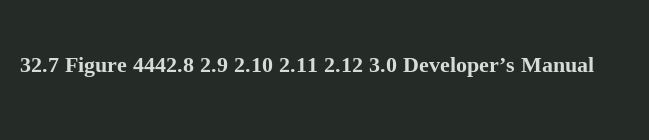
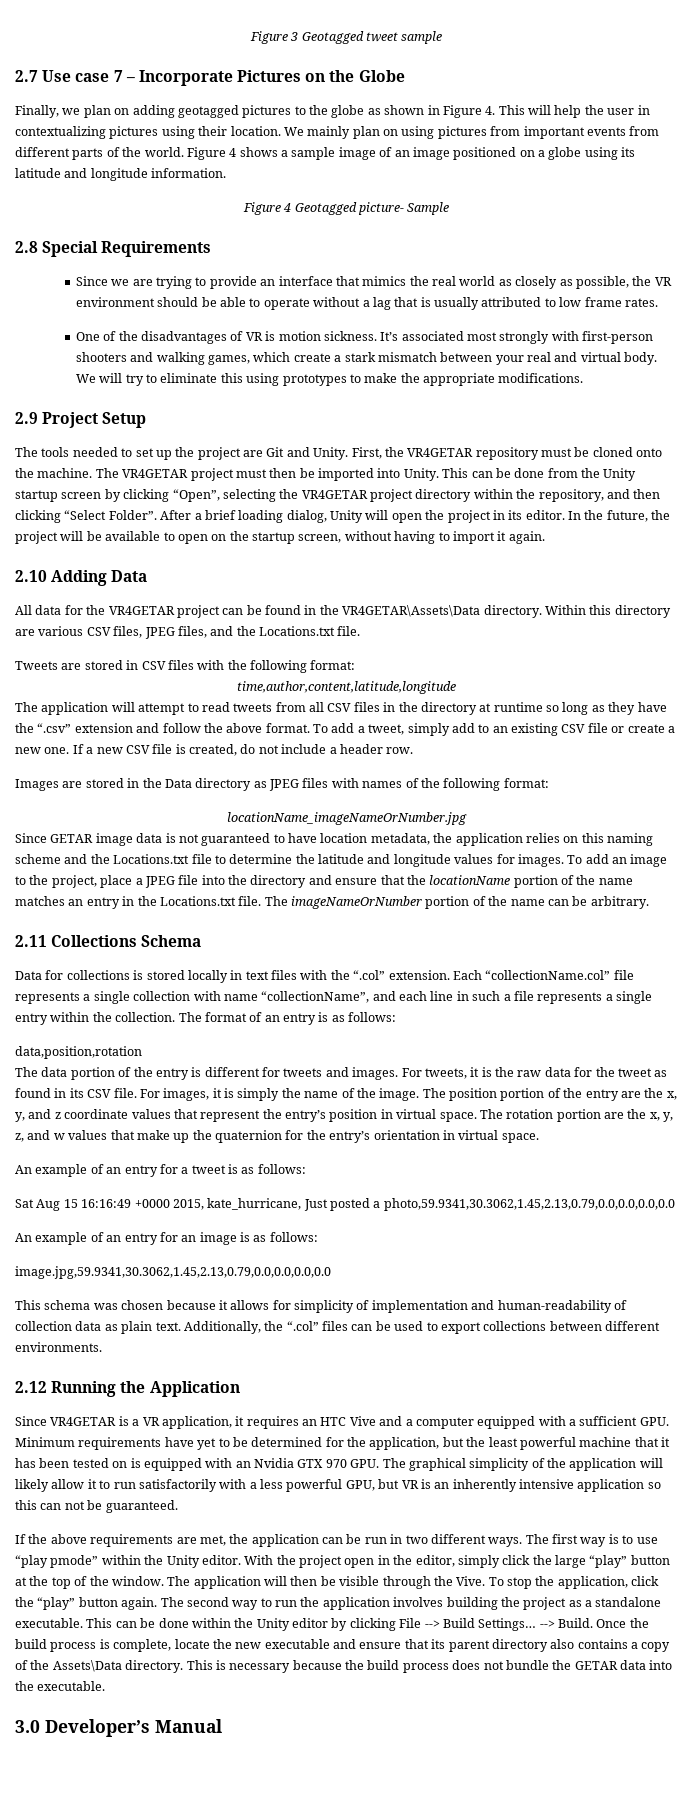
[20,57,363,77] 32.7 Figure 4442.8 2.9 2.10 2.11 2.12 -> [249,31,443,44] [15,70,405,86] [15,105,650,118] [15,126,660,139] [15,147,636,160] [15,168,227,181] [242,202,450,215] [15,241,212,257] [75,276,672,289] [75,297,658,310] [75,331,654,344] [75,352,658,365] [75,373,584,386] [15,412,147,428] [15,447,663,460] [15,468,637,481] [15,489,661,502] [15,510,671,523] [15,531,545,544] [15,570,148,586] [15,605,671,618] [15,626,361,639] [15,660,356,673] [237,681,456,694] [15,702,667,715] [15,723,675,736] [15,744,414,756] [15,778,549,791] [227,812,467,825] [15,833,653,846] [15,854,668,867] [15,875,633,888] [15,896,649,909] [15,935,202,947] [15,970,634,983] [15,991,652,1004] [15,1012,397,1025] [15,1046,142,1059] [15,1067,668,1080] [15,1088,677,1101] [15,1109,674,1122] [15,1130,539,1143] [15,1164,306,1177] [15,1198,675,1211] [15,1232,318,1245] [15,1266,331,1279] [15,1300,627,1313] [15,1321,660,1334] [15,1342,102,1352] [15,1381,240,1397] [15,1416,669,1429] [15,1437,670,1450] [15,1458,663,1471] [15,1479,661,1492] [15,1500,178,1513] [15,1534,658,1547] [15,1555,670,1568] [15,1576,660,1589] [15,1597,662,1610] [15,1618,649,1631] [15,1639,671,1652] [15,1660,673,1673] [15,1681,106,1691] Figure 3 Geotagged tweet sample // 2.7 Use case 7 – Incorporate Pictures on the Globe // Finally, we plan on adding geotagged pictures to the globe as shown in Figure 4. This will help the user in contextualizing pictures using their location. We mainly plan on using pictures from important events from different parts of the world. Figure 4 shows a sample image of an image positioned on a globe using its latitude and longitude information. // Figure 4 Geotagged picture- Sample // 2.8 Special Requirements // Since we are trying to provide an interface that mimics the real world as closely as possible, the VR environment should be able to operate without a lag that is usually attributed to low frame rates. // One of the disadvantages of VR is motion sickness. It’s associated most strongly with first-person shooters and walking games, which create a stark mismatch between your real and virtual body. We will try to eliminate this using prototypes to make the appropriate modifications. // 2.9 Project Setup // The tools needed to set up the project are Git and Unity. First, the VR4GETAR repository must be cloned onto the machine. The VR4GETAR project must then be imported into Unity. This can be done from the Unity startup screen by clicking “Open”, selecting the VR4GETAR project directory within the repository, and then clicking “Select Folder”. After a brief loading dialog, Unity will open the project in its editor. In the future, the project will be available to open on the startup screen, without having to import it again. // 2.10 Adding Data // All data for the VR4GETAR project can be found in the VR4GETAR\Assets\Data directory. Within this directory are various CSV files, JPEG files, and the Locations.txt file. // Tweets are stored in CSV files with the following format: // time,author,content,latitude,longitude // The application will attempt to read tweets from all CSV files in the directory at runtime so long as they have the “.csv” extension and follow the above format. To add a tweet, simply add to an existing CSV file or create a new one. If a new CSV file is created, do not include a header row. // Images are stored in the Data directory as JPEG files with names of the following format: // locationName_imageNameOrNumber.jpg // Since GETAR image data is not guaranteed to have location metadata, the application relies on this naming scheme and the Locations.txt file to determine the latitude and longitude values for images. To add an image to the project, place a JPEG file into the directory and ensure that the locationName portion of the name matches an entry in the Locations.txt file. The imageNameOrNumber portion of the name can be arbitrary. // 2.11 Collections Schema // Data for collections is stored locally in text files with the “.col” extension. Each “collectionName.col” file represents a single collection with name “collectionName”, and each line in such a file represents a single entry within the collection. The format of an entry is as follows: // data,position,rotation // The data portion of the entry is different for tweets and images. For tweets, it is the raw data for the tweet as found in its CSV file. For images, it is simply the name of the image. The position portion of the entry are the x, y, and z coordinate values that represent the entry’s position in virtual space. The rotation portion are the x, y, z, and w values that make up the quaternion for the entry’s orientation in virtual space. // An example of an entry for a tweet is as follows: // Sat Aug 15 16:16:49 +0000 2015, kate_hurricane, Just posted a photo,59.9341,30.3062,1.45,2.13,0.79,0.0,0.0,0.0,0.0 // An example of an entry for an image is as follows: // image.jpg,59.9341,30.3062,1.45,2.13,0.79,0.0,0.0,0.0,0.0 // This schema was chosen because it allows for simplicity of implementation and human-readability of collection data as plain text. Additionally, the “.col” files can be used to export collections between different environments. // 2.12 Running the Application // Since VR4GETAR is a VR application, it requires an HTC Vive and a computer equipped with a sufficient GPU. Minimum requirements have yet to be determined for the application, but the least powerful machine that it has been tested on is equipped with an Nvidia GTX 970 GPU. The graphical simplicity of the application will likely allow it to run satisfactorily with a less powerful GPU, but VR is an inherently intensive application so this can not be guaranteed. // If the above requirements are met, the application can be run in two different ways. The first way is to use “play pmode” within the Unity editor. With the project open in the editor, simply click the large “play” button at the top of the window. The application will then be visible through the Vive. To stop the application, click the “play” button again. The second way to run the application involves building the project as a standalone executable. This can be done within the Unity editor by clicking File --> Build Settings… --> Build. Once the build process is complete, locate the new executable and ensure that its parent directory also contains a copy of the Assets\Data directory. This is necessary because the build process does not bundle the GETAR data into the executable. //

